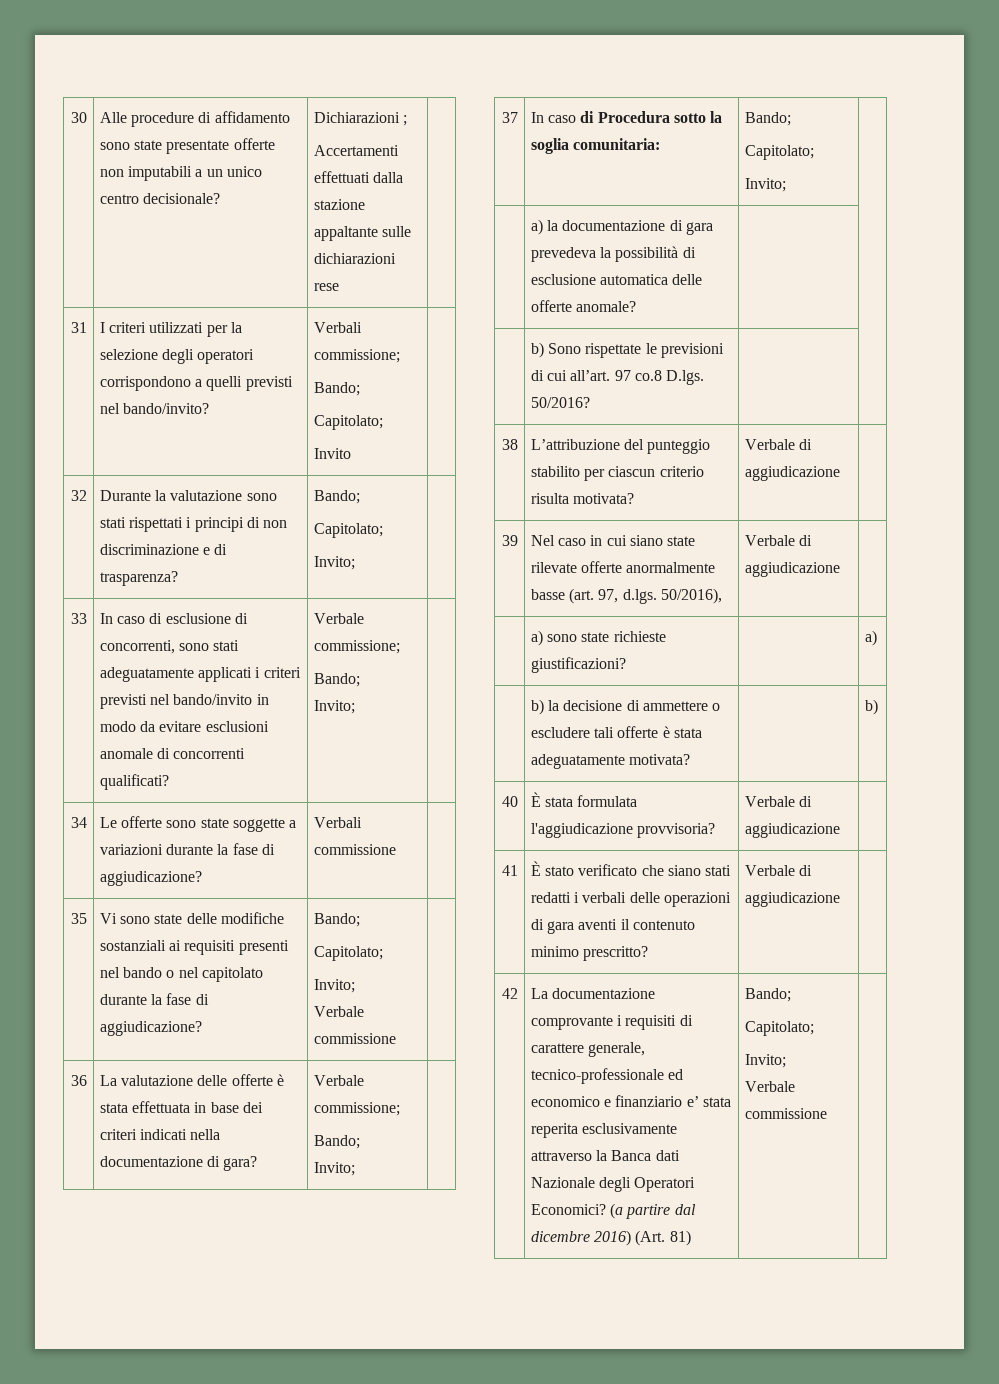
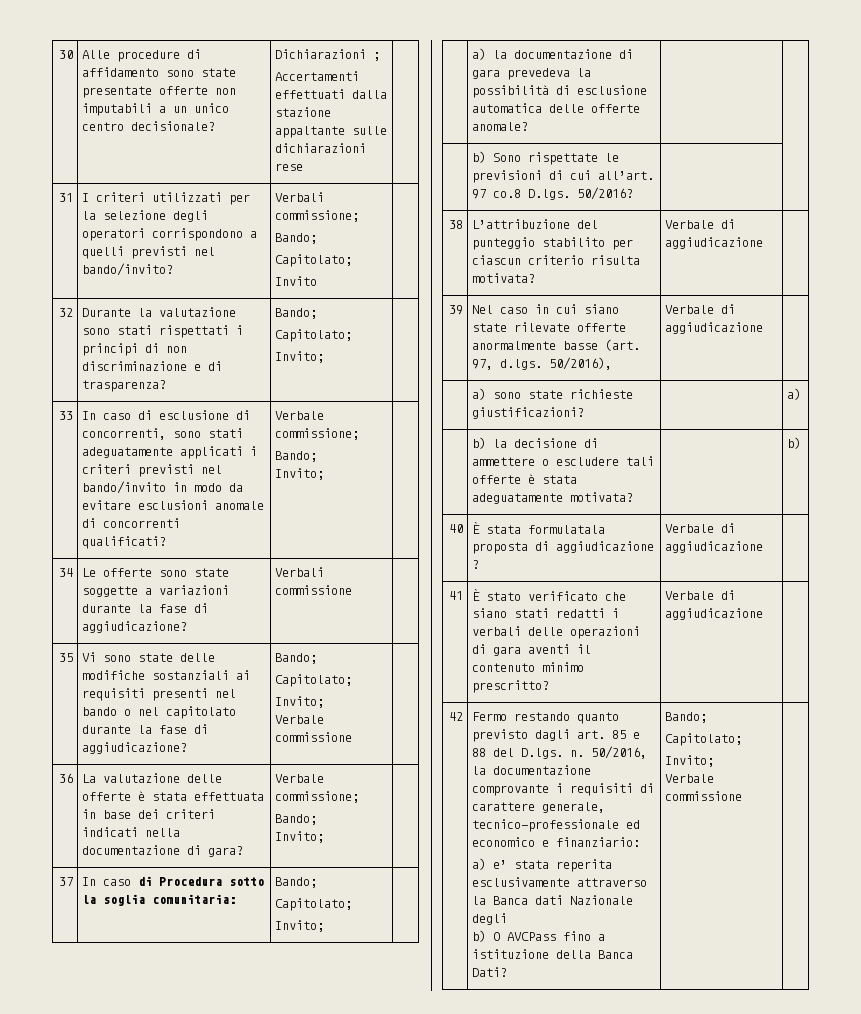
[577,795,638,807] [530,823,715,838] formulata l'aggiudicazione provvisoria? -> [528,525,606,534] [472,541,655,554] [472,560,480,569] formulatala proposta di aggiudicazione ?
[530,988,548,999] La -> [472,712,620,724] [472,729,641,742] [472,746,648,759] [472,766,487,775] Fermo restando quanto previsto dagli art. 85 e 88 del D.lgs. n. 50/2016, la
[615,1095,683,1107] finanziario -> [556,837,641,847] [472,858,487,870] finanziario: // a)
[634,1177,696,1192] [530,1203,696,1219] [530,1230,691,1246] Operatori Economici? (a partire dal dicembre 2016) (Art. 81) -> [472,930,606,942] [472,949,634,959] [472,967,508,977] // b) O AVCPass fino a istituzione della Banca Dati?

